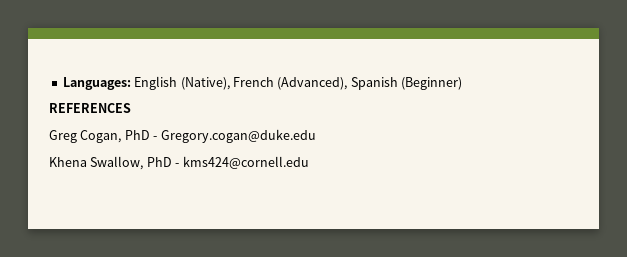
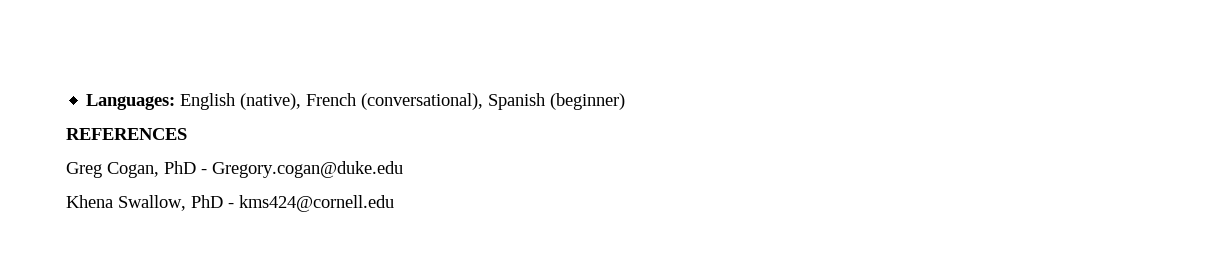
[180,77,462,90] (Native), French (Advanced), Spanish (Beginner) -> [240,93,626,110] (native), French (conversational), Spanish (beginner)

